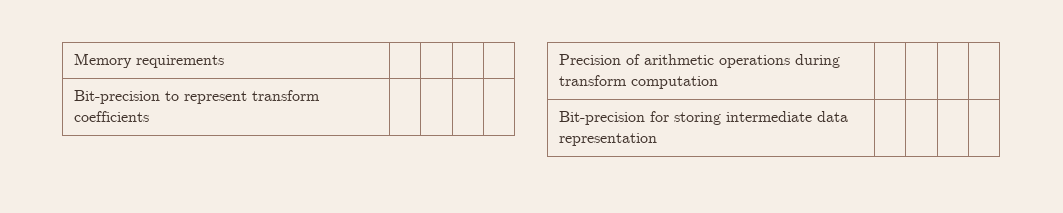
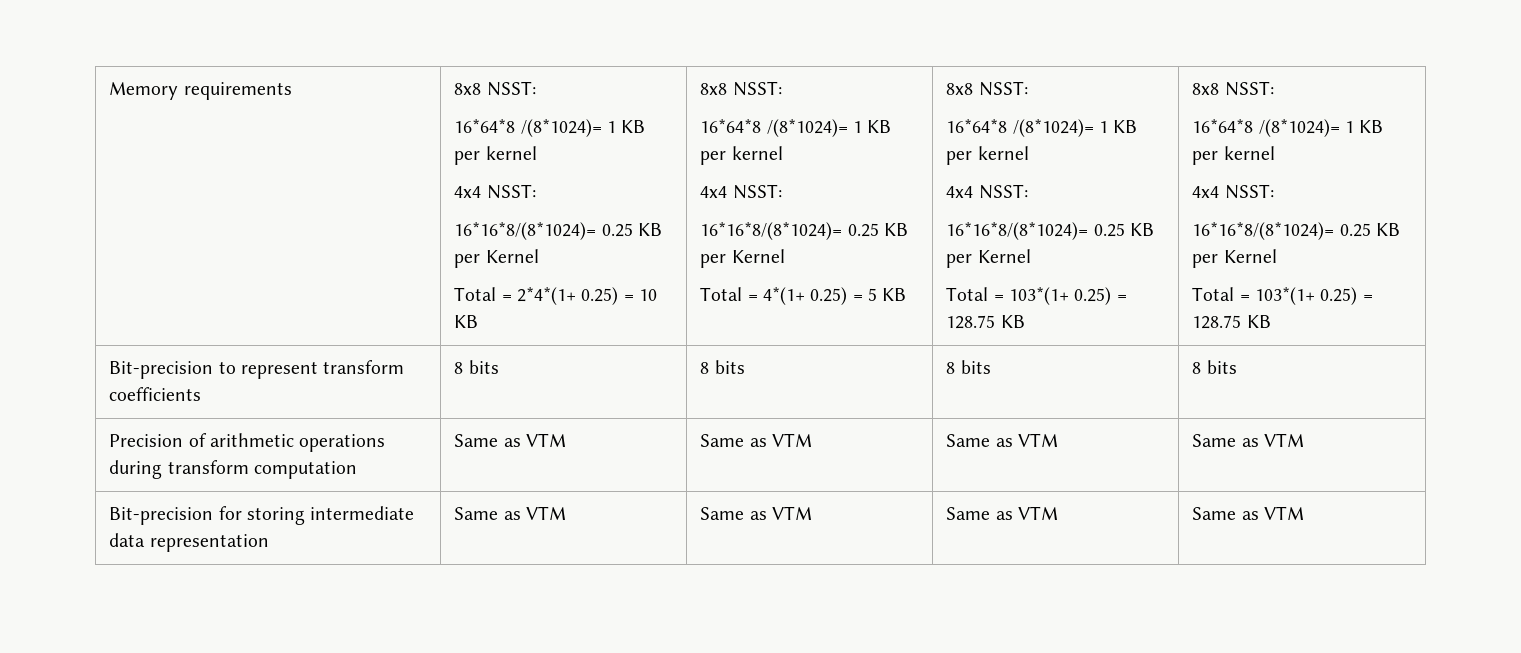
(224, 61) | | | -> [454,81,536,96] [454,119,646,137] [454,146,537,165] [454,184,536,199] [454,222,662,240] [454,249,539,268] [454,287,657,305] [454,315,479,328] [700,81,782,96] [700,119,892,137] [700,146,783,165] [700,184,782,199] [700,222,908,240] [700,249,785,268] [700,287,907,305] [946,81,1028,96] [946,119,1138,137] [946,146,1029,165] [946,184,1028,199] [946,222,1154,240] [946,249,1031,268] [946,287,1127,305] [946,315,1025,329] [1192,81,1274,96] [1192,119,1384,137] [1192,146,1275,165] [1192,184,1274,199] [1192,222,1400,240] [1192,249,1277,268] [1192,287,1373,305] [1192,315,1271,329] 8x8 NSST: // 16*64*8 /(8*1024)= 1 KB per kernel // 4x4 NSST: // 16*16*8/(8*1024)= 0.25 KB per Kernel // Total = 2*4*(1+ 0.25) = 10 KB | 8x8 NSST: // 16*64*8 /(8*1024)= 1 KB per kernel // 4x4 NSST: // 16*16*8/(8*1024)= 0.25 KB per Kernel // Total = 4*(1+ 0.25) = 5 KB | 8x8 NSST: // 16*64*8 /(8*1024)= 1 KB per kernel // 4x4 NSST: // 16*16*8/(8*1024)= 0.25 KB per Kernel // Total = 103*(1+ 0.25) = 128.75 KB | 8x8 NSST: // 16*64*8 /(8*1024)= 1 KB per kernel // 4x4 NSST: // 16*16*8/(8*1024)= 0.25 KB per Kernel // Total = 103*(1+ 0.25) = 128.75 KB
(149, 116) | | | -> [454,360,499,374] [700,360,745,374] [946,360,991,374] [1192,360,1237,374] 8 bits | 8 bits | 8 bits | 8 bits
(718, 82) | | | -> [454,433,566,447] [700,433,812,447] [946,433,1058,447] [1192,433,1304,447] Same as VTM | Same as VTM | Same as VTM | Same as VTM
(657, 139) | | | -> [454,506,566,520] [700,506,812,520] [946,506,1058,520] [1192,506,1304,520] Same as VTM | Same as VTM | Same as VTM | Same as VTM

